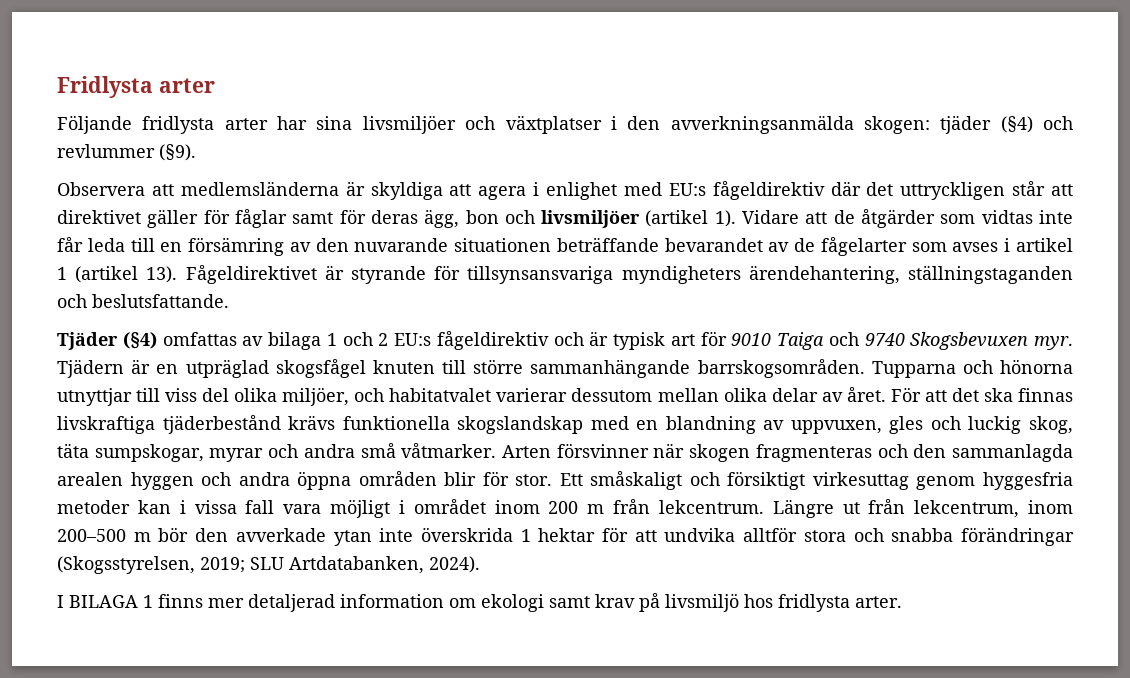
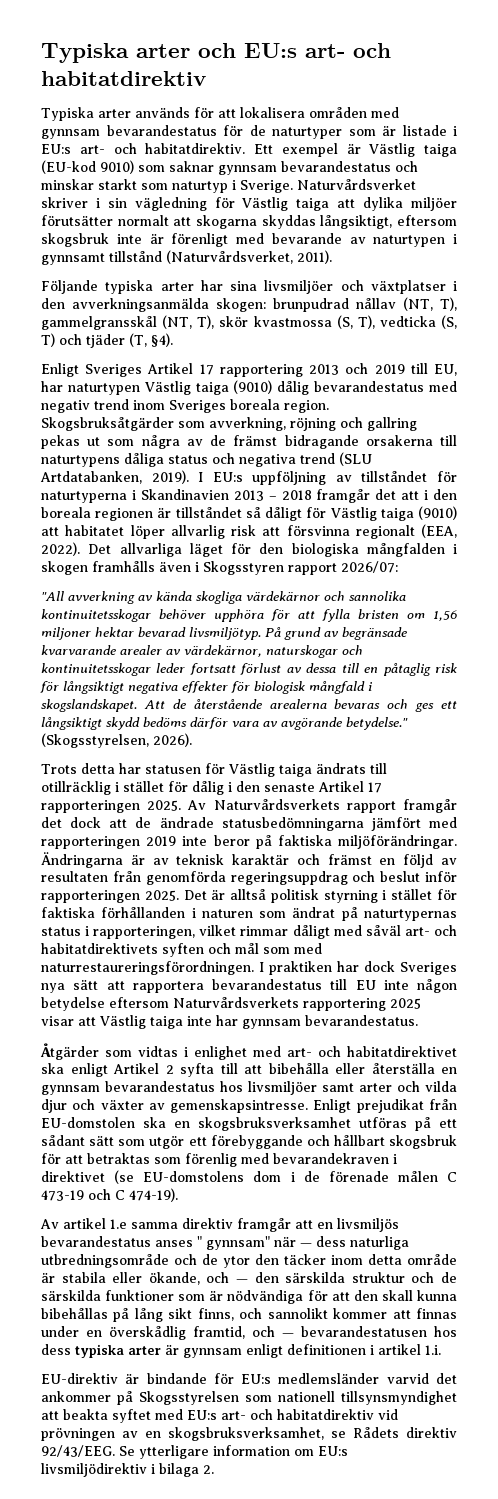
[57,76,215,98] Fridlysta arter -> [41,43,391,63] [41,71,206,86] [41,107,399,121] [41,125,457,139] [41,143,457,157] [41,160,418,175] [41,179,416,193] [41,197,458,211] [41,215,457,229] [41,233,457,247] [41,250,332,265] Typiska arter och EU:s art- och habitatdirektiv // Typiska arter används för att lokalisera områden med gynnsam bevarandestatus för de naturtyper som är listade i EU:s art- och habitatdirektiv. Ett exempel är Västlig taiga (EU-kod 9010) som saknar gynnsam bevarandestatus och minskar starkt som naturtyp i Sverige. Naturvårdsverket skriver i sin vägledning för Västlig taiga att dylika miljöer förutsätter normalt att skogarna skyddas långsiktigt, eftersom skogsbruk inte är förenligt med bevarande av naturtypen i gynnsamt tillstånd (Naturvårdsverket, 2011).
[142,116,215,134] fridlysta -> [105,280,154,294] typiska
[940,115,1074,134] [57,144,196,161] [57,181,1073,200] [57,209,1073,228] [57,237,1073,256] [57,265,1073,284] [57,294,229,308] [57,331,1073,350] [57,359,1073,378] [57,387,1074,406] [57,415,1073,434] [57,443,1073,462] [57,471,1073,490] [57,499,1074,518] [57,527,1075,546] [57,556,480,574] [57,593,902,612] tjäder (§4) och revlummer (§9). // Observera att medlemsländerna är skyldiga att agera i enlighet med EU:s fågeldirektiv där det uttryckligen står att direktivet gäller för fåglar samt för deras ägg, bon och livsmiljöer (artikel 1). Vidare att de åtgärder som vidtas inte får leda till en försämring av den nuvarande situationen beträffande bevarandet av de fågelarter som avses i artikel 1 (artikel 13). Fågeldirektivet är styrande för tillsynsansvariga myndigheters ärendehantering, ställningstaganden och beslutsfattande. // Tjäder (§4) omfattas av bilaga 1 och 2 EU:s fågeldirektiv och är typisk art för 9010 Taiga och 9740 Skogsbevuxen myr. Tjädern är en utpräglad skogsfågel knuten till större sammanhängande barrskogsområden. Tupparna och hönorna utnyttjar till viss del olika miljöer, och habitatvalet varierar dessutom mellan olika delar av året. För att det ska finnas livskraftiga tjäderbestånd krävs funktionella skogslandskap med en blandning av uppvuxen, gles och luckig skog, täta sumpskogar, myrar och andra små våtmarker. Arten försvinner när skogen fragmenteras och den sammanlagda arealen hyggen och andra öppna områden blir för stor. Ett småskaligt och försiktigt virkesuttag genom hyggesfria metoder kan i vissa fall vara möjligt i området inom 200 m från lekcentrum. Längre ut från lekcentrum, inom 200–500 m bör den avverkade ytan inte överskrida 1 hektar för att undvika alltför stora och snabba förändringar (Skogsstyrelsen, 2019; SLU Artdatabanken, 2024). // I BILAGA 1 finns mer detaljerad information om ekologi samt krav på livsmiljö hos fridlysta arter. -> [273,297,457,312] [41,315,457,330] [41,333,173,348] [41,363,458,377] [41,380,457,395] [41,399,329,413] [41,417,417,431] [41,435,458,449] [41,452,372,467] [40,470,457,485] [41,489,457,503] [41,506,458,521] [41,524,457,539] [41,542,457,557] [41,561,398,575] [41,591,406,604] [41,609,457,622] [41,627,407,640] [41,645,363,658] [41,663,458,676] [40,681,372,694] [41,699,457,712] [41,717,408,730] [41,733,192,748] [41,763,387,777] [41,781,382,795] [41,799,457,813] [41,817,457,831] [41,835,457,849] [41,852,457,868] [41,871,457,885] [41,889,457,903] [41,907,457,921] [41,925,457,939] [41,943,322,957] [41,961,457,975] [41,979,457,993] [41,997,421,1011] [41,1015,418,1029] [40,1043,457,1060] [41,1063,457,1077] [41,1081,457,1095] [41,1099,457,1113] [41,1117,457,1131] [41,1135,457,1149] [41,1153,397,1167] [41,1170,457,1184] [41,1188,178,1202] [40,1218,399,1232] [41,1236,409,1250] [41,1254,457,1268] [41,1272,457,1285] [41,1290,457,1304] [41,1308,458,1322] [41,1326,457,1340] [41,1344,441,1358] [41,1373,457,1384] [41,1391,457,1405] [41,1409,398,1423] [41,1427,457,1441] [41,1445,348,1459] [41,1463,214,1477] brunpudrad nållav (NT, T), gammelgransskål (NT, T), skör kvastmossa (S, T), vedticka (S, T) och tjäder (T, §4). // Enligt Sveriges Artikel 17 rapportering 2013 och 2019 till EU, har naturtypen Västlig taiga (9010) dålig bevarandestatus med negativ trend inom Sveriges boreala region. Skogsbruksåtgärder som avverkning, röjning och gallring pekas ut som några av de främst bidragande orsakerna till naturtypens dåliga status och negativa trend (SLU Artdatabanken, 2019). I EU:s uppföljning av tillståndet för naturtyperna i Skandinavien 2013 – 2018 framgår det att i den boreala regionen är tillståndet så dåligt för Västlig taiga (9010) att habitatet löper allvarlig risk att försvinna regionalt (EEA, 2022). Det allvarliga läget för den biologiska mångfalden i skogen framhålls även i Skogsstyren rapport 2026/07: // "All avverkning av kända skogliga värdekärnor och sannolika kontinuitetsskogar behöver upphöra för att fylla bristen om 1,56 miljoner hektar bevarad livsmiljötyp. På grund av begränsade kvarvarande arealer av värdekärnor, naturskogar och kontinuitetsskogar leder fortsatt förlust av dessa till en påtaglig risk för långsiktigt negativa effekter för biologisk mångfald i skogslandskapet. Att de återstående arealerna bevaras och ges ett långsiktigt skydd bedöms därför vara av avgörande betydelse." (Skogsstyrelsen, 2026). // Trots detta har statusen för Västlig taiga ändrats till otillräcklig i stället för dålig i den senaste Artikel 17 rapporteringen 2025. Av Naturvårdsverkets rapport framgår det dock att de ändrade statusbedömningarna jämfört med rapporteringen 2019 inte beror på faktiska miljöförändringar. Ändringarna är av teknisk karaktär och främst en följd av resultaten från genomförda regeringsuppdrag och beslut inför rapporteringen 2025. Det är alltså politisk styrning i stället för faktiska förhållanden i naturen som ändrat på naturtypernas status i rapporteringen, vilket rimmar dåligt med såväl art- och habitatdirektivets syften och mål som med naturrestaureringsförordningen. I praktiken har dock Sveriges nya sätt att rapportera bevarandestatus till EU inte någon betydelse eftersom Naturvårdsverkets rapportering 2025 visar att Västlig taiga inte har gynnsam bevarandestatus. // Åtgärder som vidtas i enlighet med art- och habitatdirektivet ska enligt Artikel 2 syfta till att bibehålla eller återställa en gynnsam bevarandestatus hos livsmiljöer samt arter och vilda djur och växter av gemenskapsintresse. Enligt prejudikat från EU-domstolen ska en skogsbruksverksamhet utföras på ett sådant sätt som utgör ett förebyggande och hållbart skogsbruk för att betraktas som förenlig med bevarandekraven i direktivet (se EU-domstolens dom i de förenade målen C 473-19 och C 474-19). // Av artikel 1.e samma direktiv framgår att en livsmiljös bevarandestatus anses " gynnsam" när — dess naturliga utbredningsområde och de ytor den täcker inom detta område är stabila eller ökande, och — den särskilda struktur och de särskilda funktioner som är nödvändiga för att den skall kunna bibehållas på lång sikt finns, och sannolikt kommer att finnas under en överskådlig framtid, och — bevarandestatusen hos dess typiska arter är gynnsam enligt definitionen i artikel 1.i. // EU-direktiv är bindande för EU:s medlemsländer varvid det ankommer på Skogsstyrelsen som nationell tillsynsmyndighet att beakta syftet med EU:s art- och habitatdirektiv vid prövningen av en skogsbruksverksamhet, se Rådets direktiv 92/43/EEG. Se ytterligare information om EU:s livsmiljödirektiv i bilaga 2.

